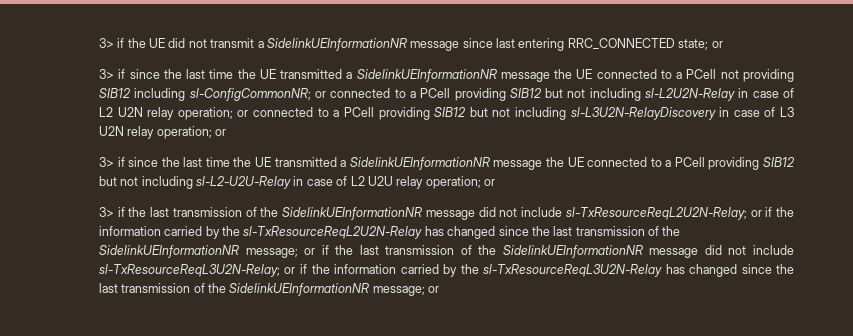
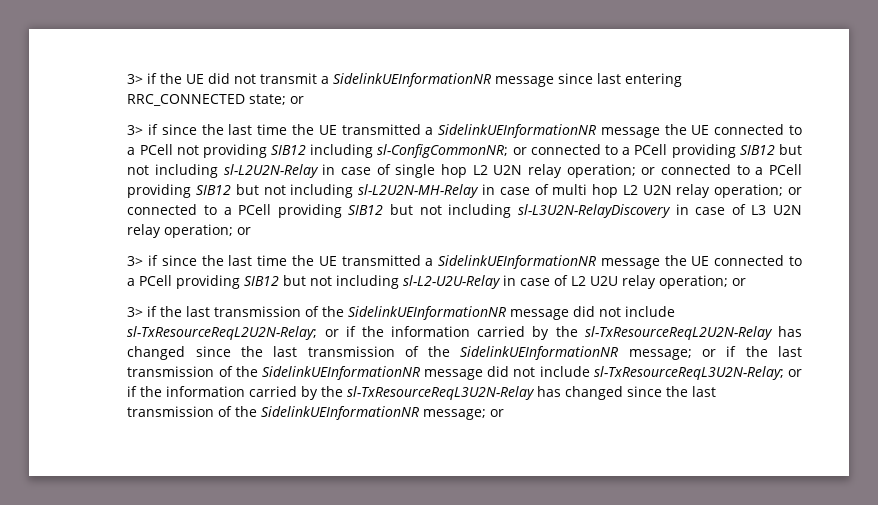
(794, 93) none -> [395,164,802,178] [127,184,619,198] single hop L2 U2N relay operation; or connected to a PCell providing SIB12 but not including sl-L2U2N-MH-Relay in case of multi hop

